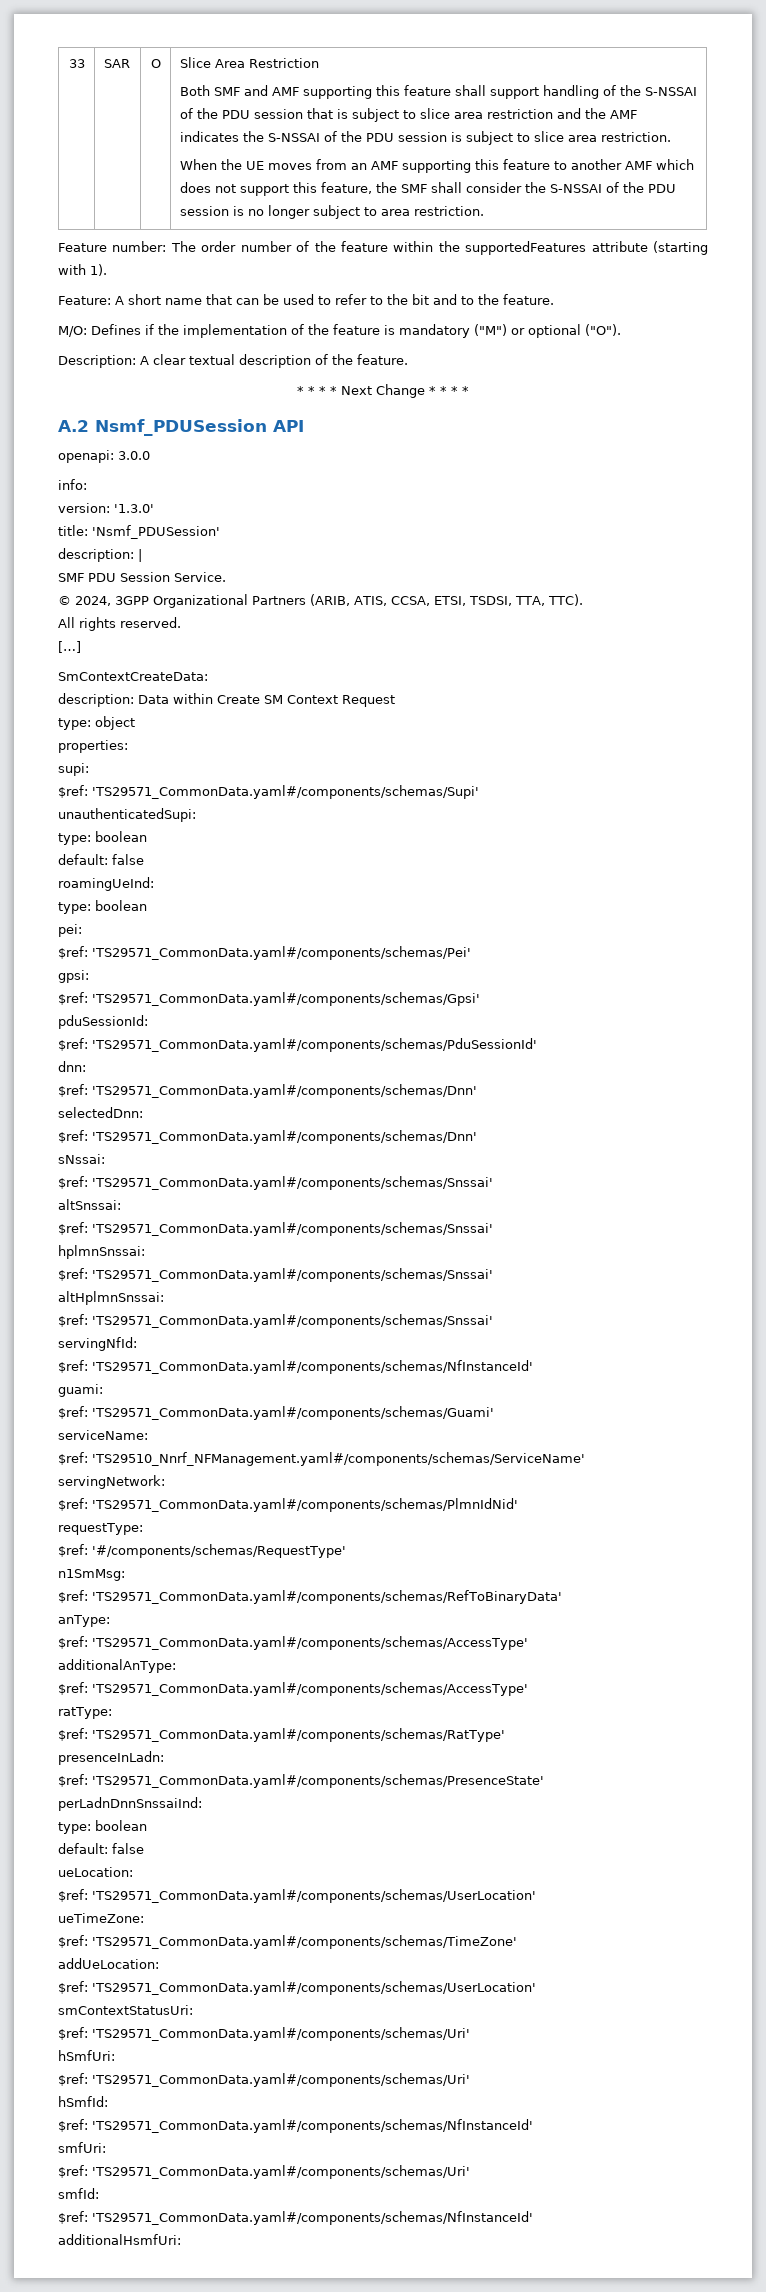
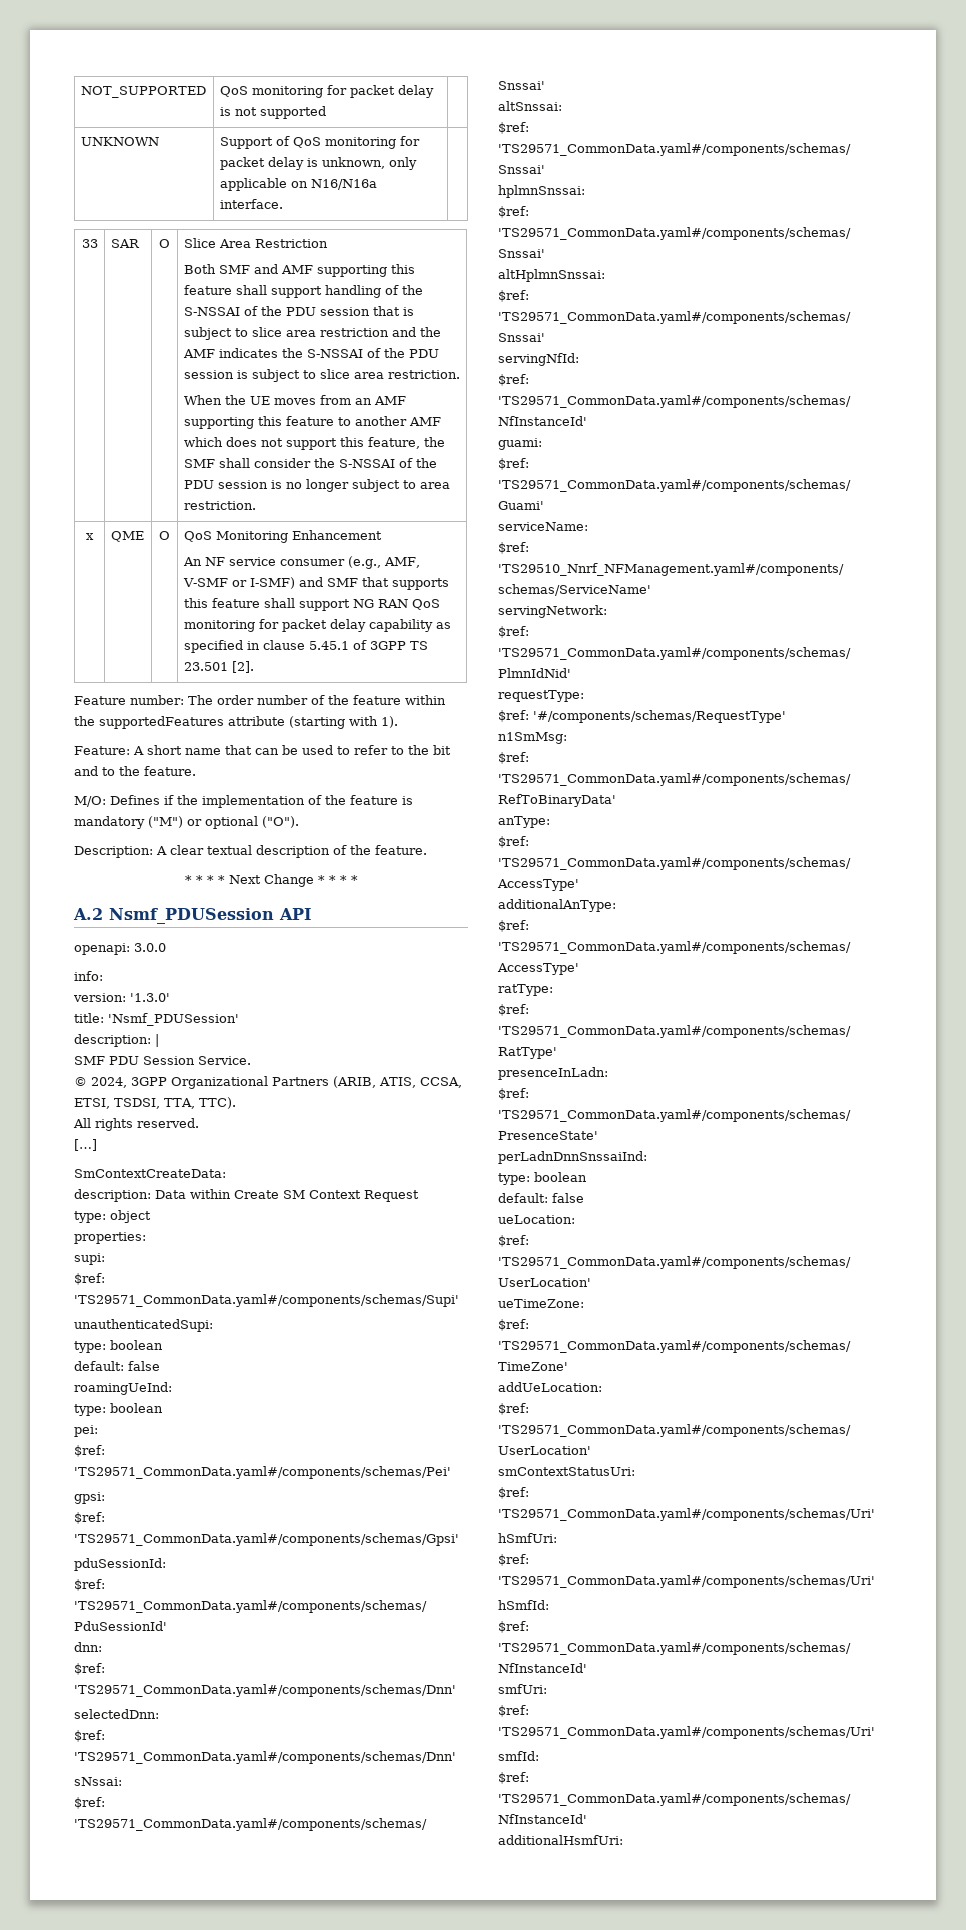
(68, 63) none -> [80,86,206,98] [219,85,434,98] [219,106,326,119] [80,137,159,146] [219,136,420,149] [219,157,417,170] [219,178,377,191] [219,199,283,209] NOT_SUPPORTED | QoS monitoring for packet delay is not supported | // UNKNOWN | Support of QoS monitoring for packet delay is unknown, only applicable on N16/N16a interface. | //
(484, 211) none -> [86,533,94,540] [110,531,144,542] [159,531,170,540] [183,530,382,543] [182,556,420,569] [182,577,449,590] [183,598,440,611] [183,619,451,632] [183,640,428,653] [183,661,254,673] // x | QME | O | QoS Monitoring Enhancement // An NF service consumer (e.g., AMF, V-SMF or I-SMF) and SMF that supports this feature shall support NG RAN QoS monitoring for packet delay capability as specified in clause 5.45.1 of 3GPP TS 23.501 [2].

